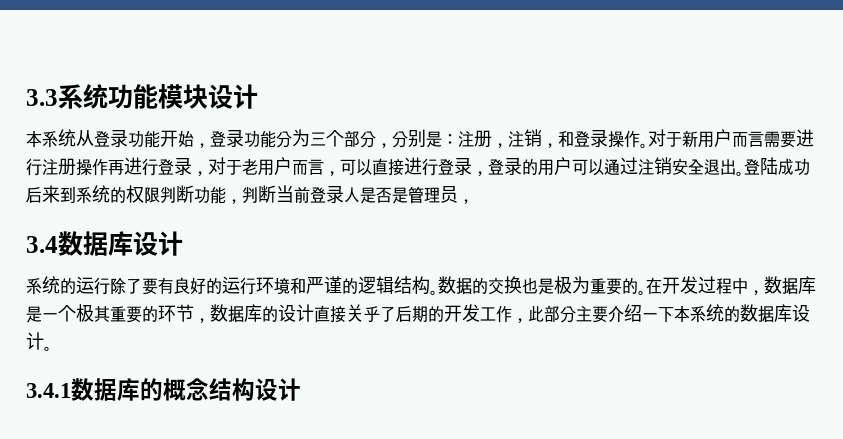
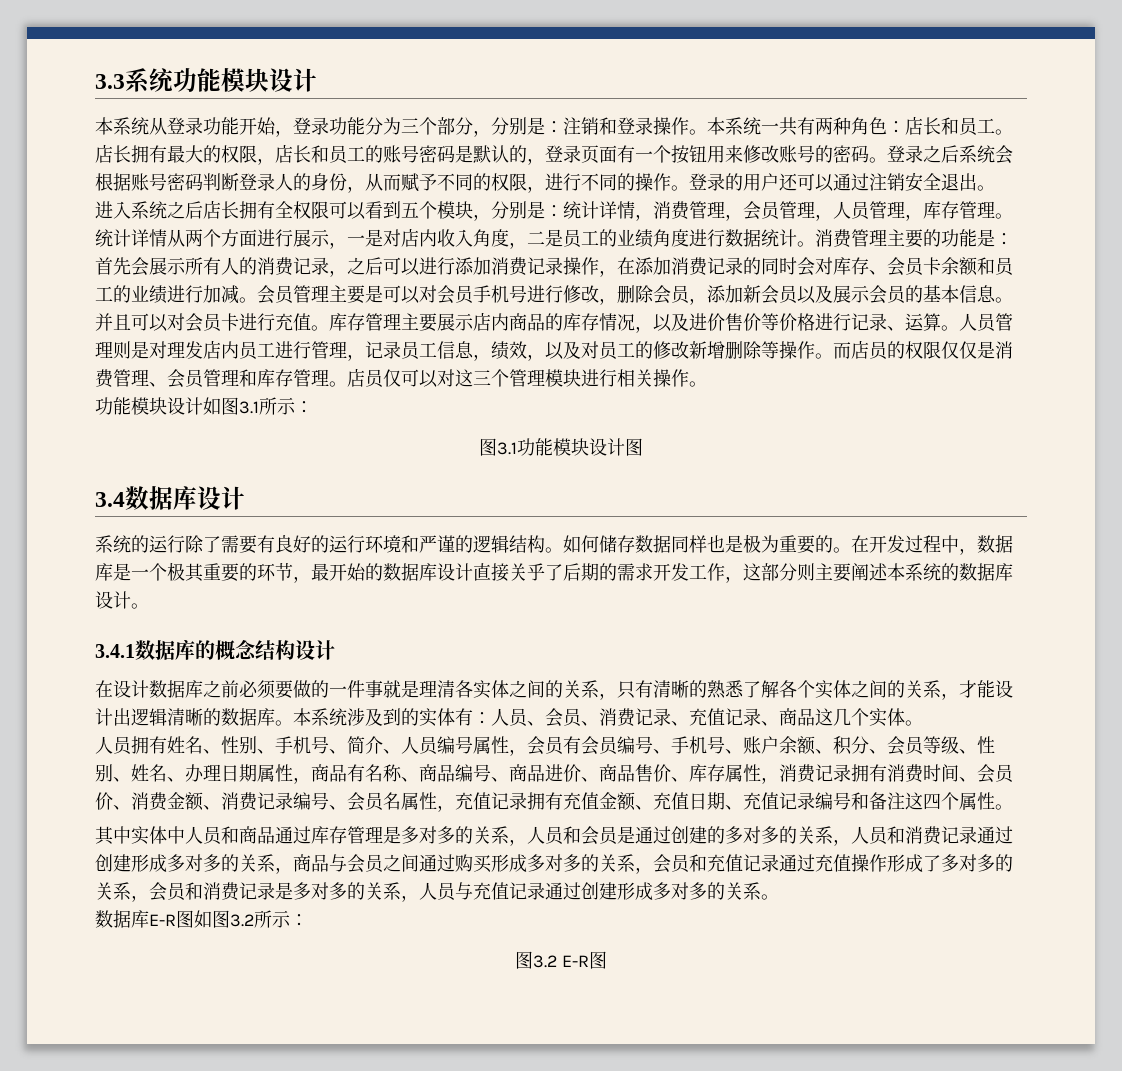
[474,129,558,148] 册，注销， -> [581,117,599,135] 销
[648,129,814,148] [26,157,488,176] 对于新用户而言需要进行注册操作再进行登录，对于老用户而言，可以直接进行登录， -> [707,116,1013,136] [95,144,1013,165] [95,173,689,193] 本系统一共有两种角色：店长和员工。店长拥有最大的权限，店长和员工的账号密码是默认的，登录页面有一个按钮用来修改账号的密码。登录之后系统会根据账号密码判断登录人的身份，从而赋予不同的权限，进行不同的操作。
(572, 166) none -> [779,173,798,191] 还
[744,157,810,176] [26,185,474,204] 登陆成功后来到系统的权限判断功能，判断当前登录人是否是管理员， -> [95,200,1013,221] [95,228,1013,249] [95,257,1015,277] [95,285,1013,305] [95,312,1013,333] [95,340,1013,361] [95,368,707,388] [95,397,313,415] [479,438,643,456] // 进入系统之后店长拥有全权限可以看到五个模块，分别是：统计详情，消费管理，会员管理，人员管理，库存管理。统计详情从两个方面进行展示，一是对店内收入角度，二是员工的业绩角度进行数据统计。消费管理主要的功能是：首先会展示所有人的消费记录，之后可以进行添加消费记录操作，在添加消费记录的同时会对库存、会员卡余额和员工的业绩进行加减。会员管理主要是可以对会员手机号进行修改，删除会员，添加新会员以及展示会员的基本信息。并且可以对会员卡进行充值。库存管理主要展示店内商品的库存情况，以及进价售价等价格进行记录、运算。人员管理则是对理发店内员工进行管理，记录员工信息，绩效，以及对员工的修改新增删除等操作。而店员的权限仅仅是消费管理、会员管理和库存管理。店员仅可以对这三个管理模块进行相关操作。 // 功能模块设计如图3.1所示： // 图3.1功能模块设计图
(142, 286) none -> [221,535,239,553] 需
[438,276,522,295] 数据的交换 -> [563,535,707,553] 如何储存数据同样
[210,304,278,323] 数据库的 -> [311,563,437,581] 最开始的数据库
(444, 313) none -> [617,563,653,581] 需求
[528,304,674,323] 此部分主要介绍一下 -> [743,563,888,582] 这部分则主要阐述
(301, 389) none -> [95,680,1013,700] [95,708,923,727] [95,736,995,756] [95,764,1015,784] [95,792,1013,812] [95,826,1013,846] [95,854,1013,874] [95,882,779,902] [95,910,308,928] [515,951,607,969] // 在设计数据库之前必须要做的一件事就是理清各实体之间的关系，只有清晰的熟悉了解各个实体之间的关系，才能设计出逻辑清晰的数据库。本系统涉及到的实体有：人员、会员、消费记录、充值记录、商品这几个实体。 // 人员拥有姓名、性别、手机号、简介、人员编号属性，会员有会员编号、手机号、账户余额、积分、会员等级、性别、姓名、办理日期属性，商品有名称、商品编号、商品进价、商品售价、库存属性，消费记录拥有消费时间、会员价、消费金额、消费记录编号、会员名属性，充值记录拥有充值金额、充值日期、充值记录编号和备注这四个属性。 // 其中实体中人员和商品通过库存管理是多对多的关系，人员和会员是通过创建的多对多的关系，人员和消费记录通过创建形成多对多的关系，商品与会员之间通过购买形成多对多的关系，会员和充值记录通过充值操作形成了多对多的关系，会员和消费记录是多对多的关系，人员与充值记录通过创建形成多对多的关系。 // 数据库E-R图如图3.2所示： // 图3.2 E-R图

